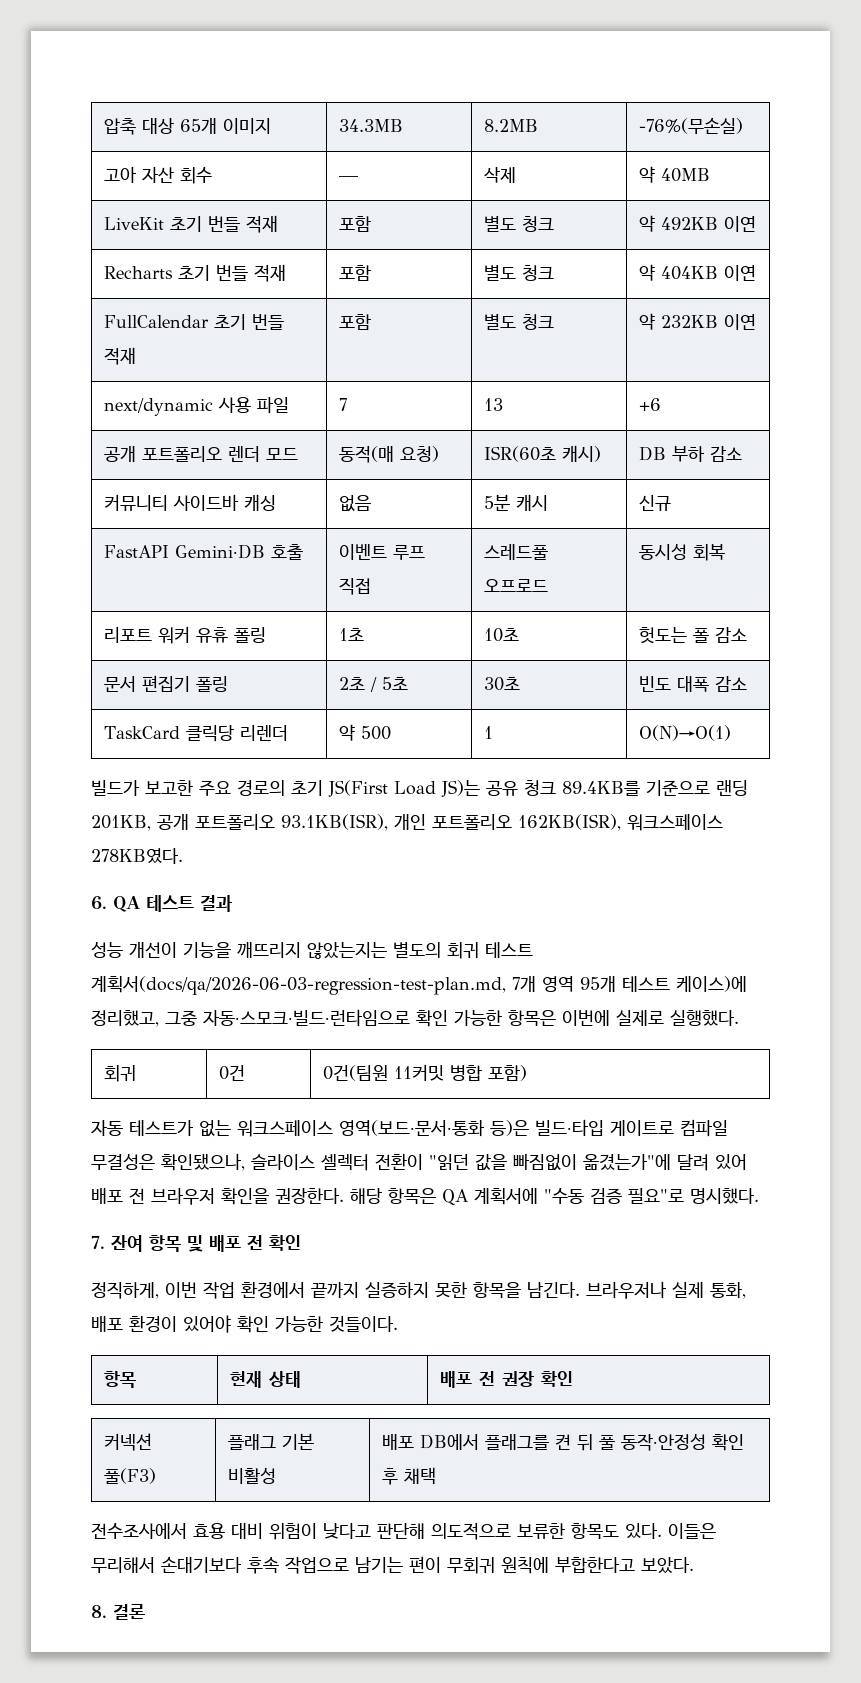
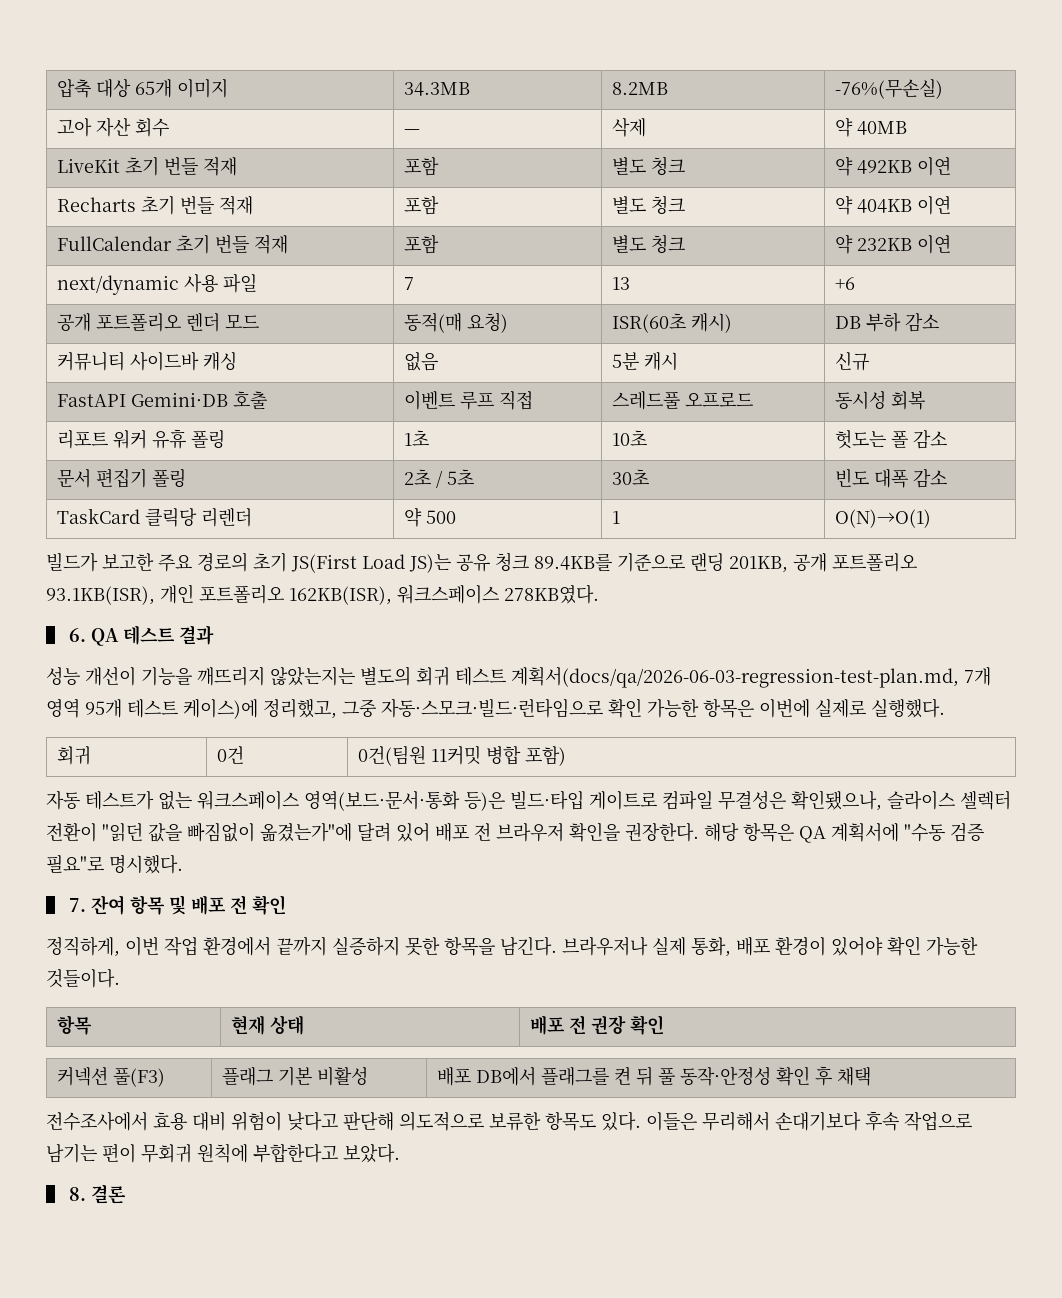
(183, 856) none -> [46,626,64,645] ▌
(759, 1196) none -> [46,896,64,915] ▌
(694, 1565) none -> [46,1185,64,1204] ▌

